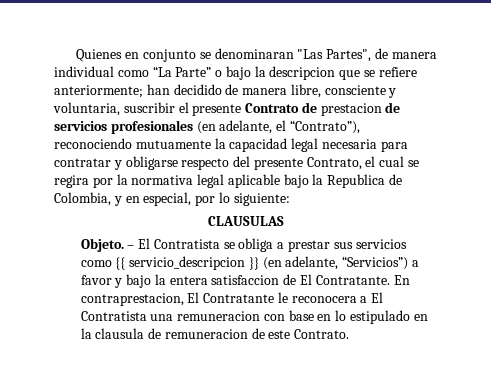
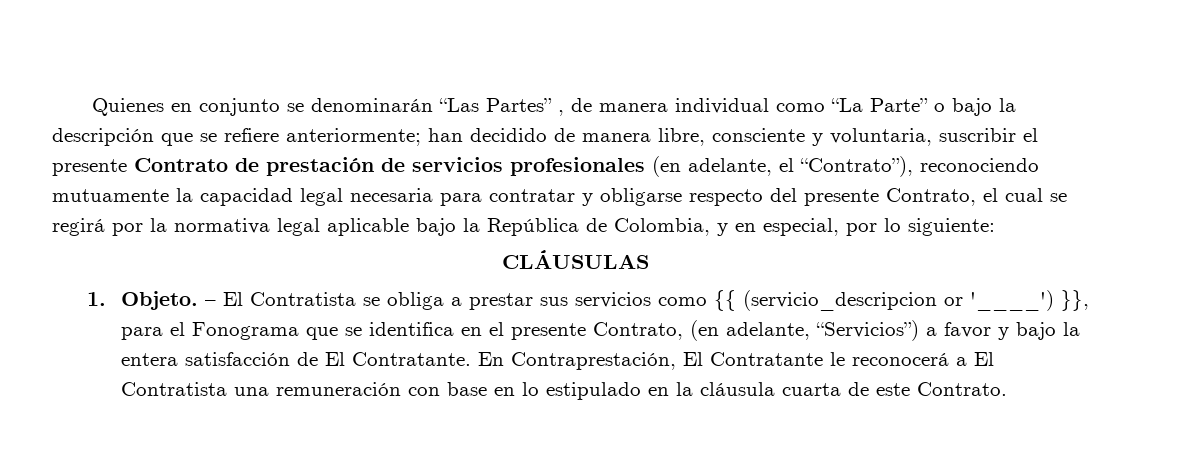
[214,48,372,62] denominaran "Las Partes", -> [311,98,565,116] denominarán “Las Partes” ,
[269,66,336,80] descripcion -> [52,128,154,146] descripción
[320,103,382,116] prestacion -> [266,157,374,176] prestación
[54,175,89,188] regira -> [52,218,105,236] regirá
[327,174,386,188] Republica -> [487,218,579,236] República
[207,216,284,226] CLAUSULAS // -> [501,250,649,269] [86,292,106,306] CLÁUSULAS // 1.
[129,256,259,270] servicio_descripcion }} -> [743,290,1090,311] [121,322,684,340] (servicio_descripcion or '____') }}, para el Fonograma que se identifica en el presente Contrato,
[211,275,280,285] satisfaccion -> [185,352,291,366] satisfacción
[80,293,184,306] contraprestacion, -> [511,352,677,370] Contraprestación,
[291,296,357,303] reconocera -> [852,353,950,366] reconocerá
[177,311,261,321] remuneracion -> [276,382,402,396] remuneración
[95,328,248,339] clausula de remuneracion -> [700,382,842,396] cláusula cuarta

